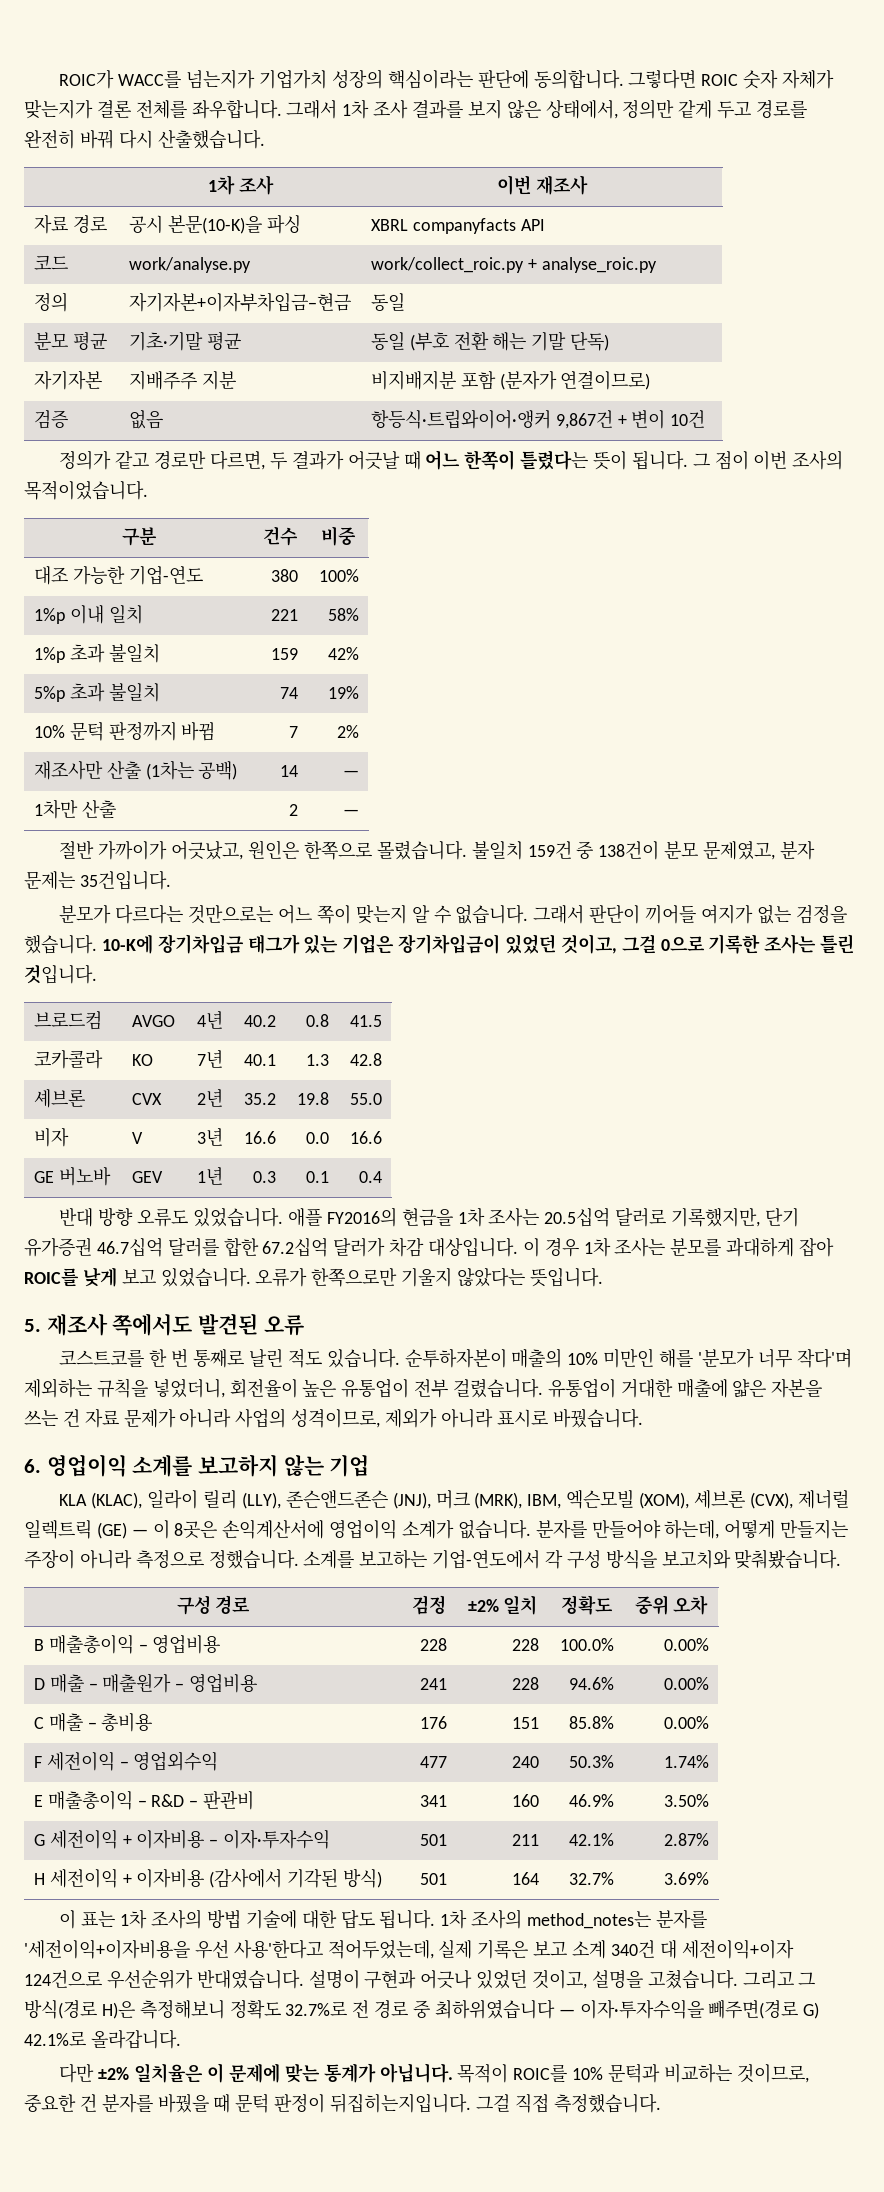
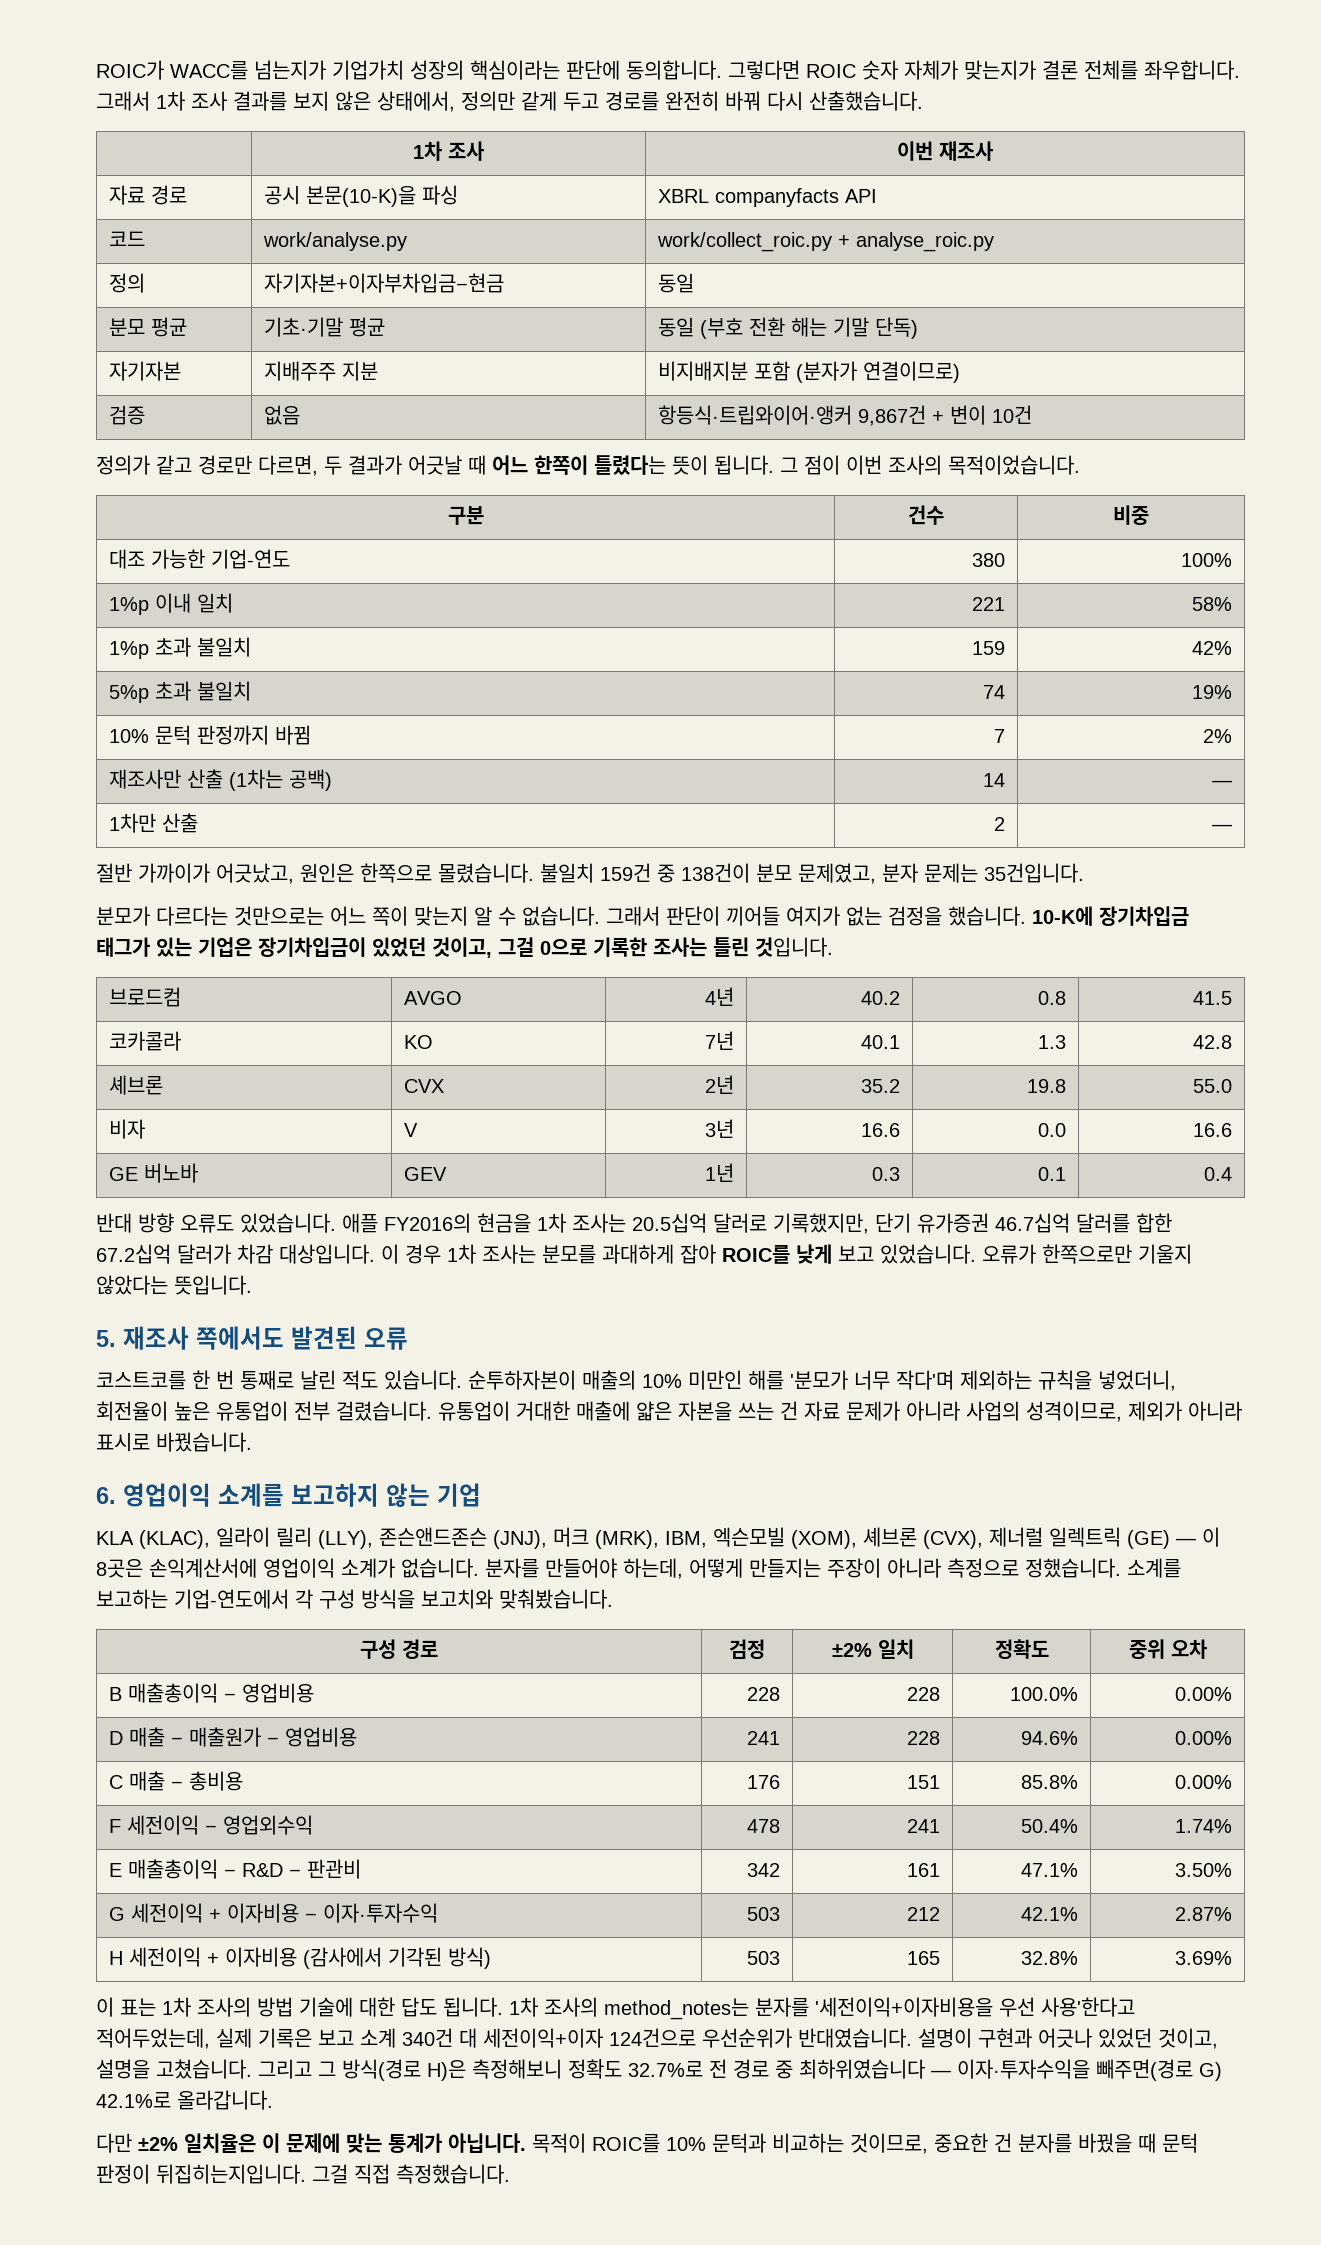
[420,1756,448,1768] [512,1756,540,1768] [569,1755,615,1768] 477 | 240 | 50.3% -> [747,1819,781,1833] [907,1819,941,1833] [1021,1819,1079,1833] 478 | 241 | 50.4%
[420,1795,448,1807] [512,1794,540,1807] [569,1794,615,1807] 341 | 160 | 46.9% -> [747,1863,781,1877] [907,1863,941,1877] [1021,1863,1079,1877] 342 | 161 | 47.1%
[420,1834,448,1846] [512,1834,540,1846] 501 | 211 -> [747,1907,781,1921] [907,1907,941,1921] 503 | 212
[420,1873,448,1885] [512,1872,540,1885] [569,1872,615,1885] 501 | 164 | 32.7% -> [747,1951,781,1965] [907,1951,941,1965] [1021,1951,1079,1965] 503 | 165 | 32.8%

